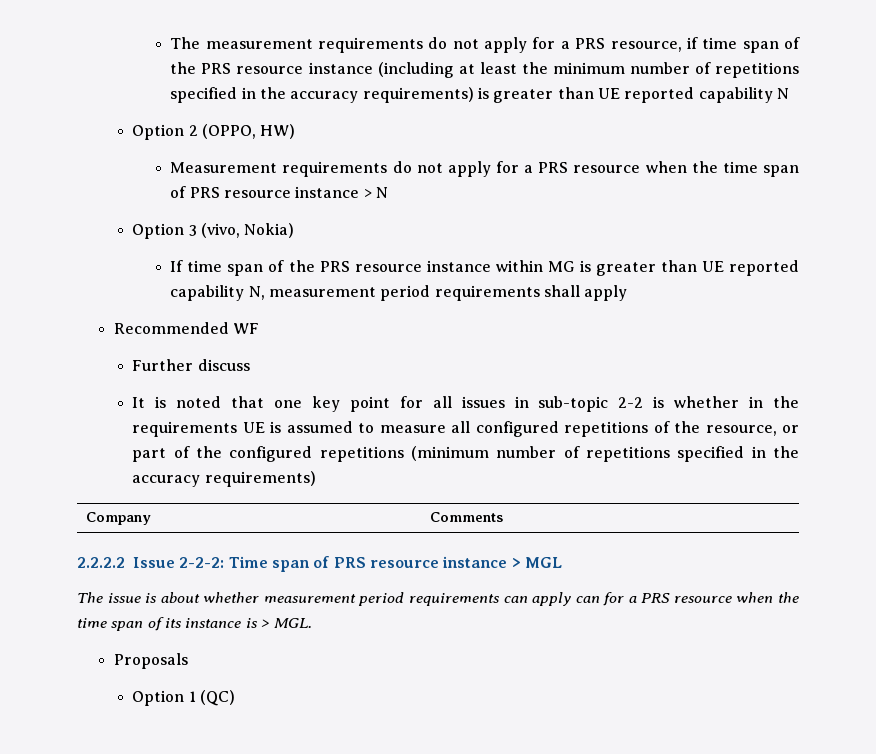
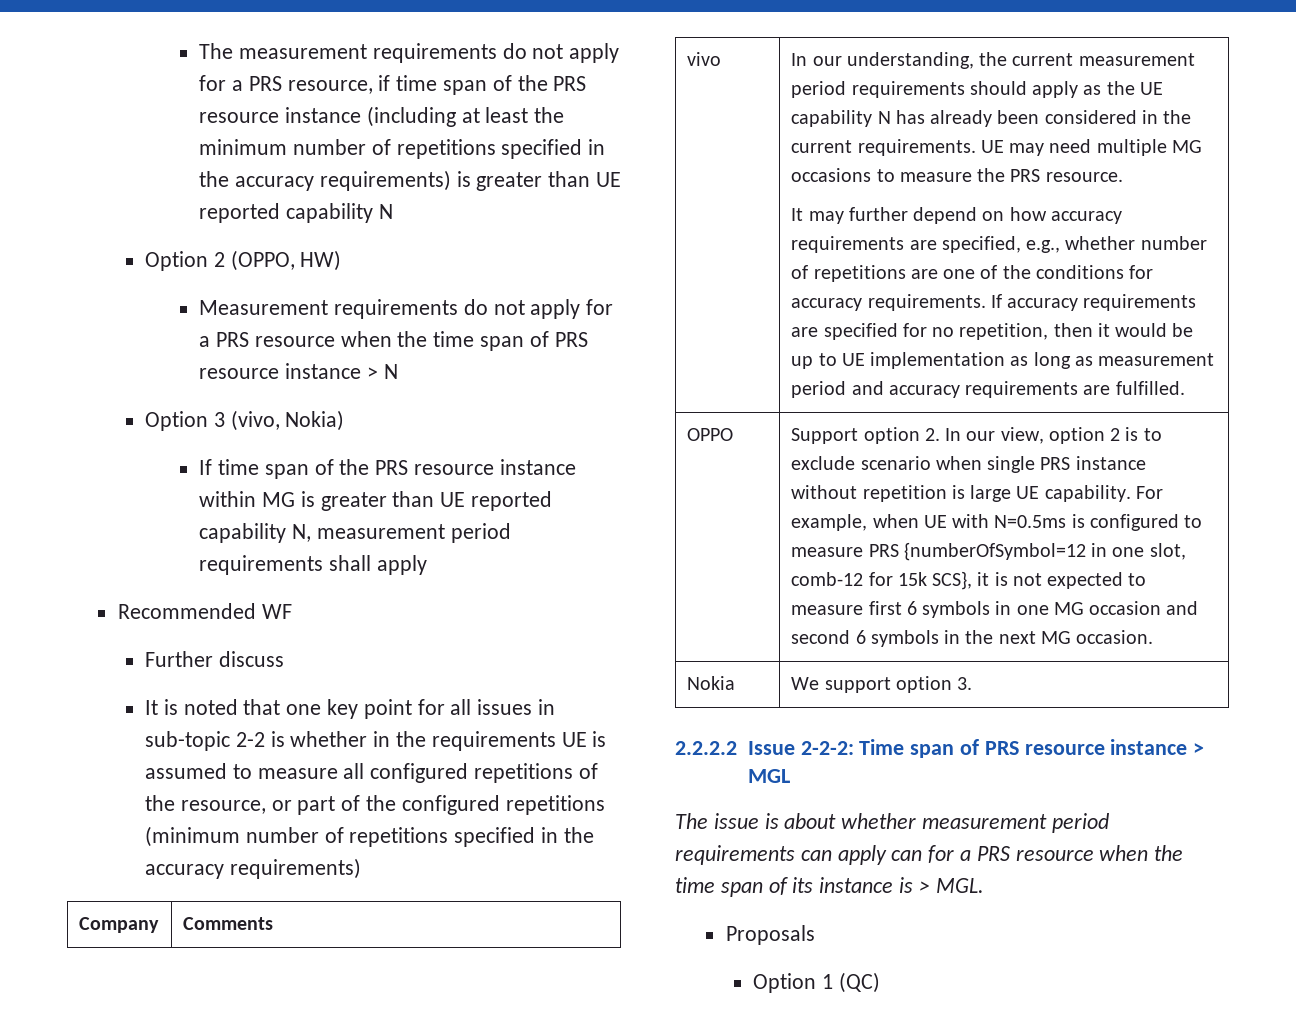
(503, 517) none -> [687,52,722,66] [791,52,1195,69] [791,81,1163,98] [791,110,1192,127] [791,139,1202,156] [791,168,1123,182] [791,207,1122,224] [791,236,1207,253] [791,265,1154,282] [791,294,1197,311] [791,323,1194,340] [791,352,1215,369] [791,381,1185,398] [687,428,734,441] [791,427,1162,444] [791,456,1146,473] [791,485,1163,502] [791,514,1203,531] [791,542,1186,561] [791,571,1147,590] [791,601,1199,618] [791,630,1154,647] [687,676,736,690] [791,676,973,693] // vivo | In our understanding, the current measurement period requirements should apply as the UE capability N has already been considered in the current requirements. UE may need multiple MG occasions to measure the PRS resource. // It may further depend on how accuracy requirements are specified, e.g., whether number of repetitions are one of the conditions for accuracy requirements. If accuracy requirements are specified for no repetition, then it would be up to UE implementation as long as measurement period and accuracy requirements are fulfilled. // OPPO | Support option 2. In our view, option 2 is to exclude scenario when single PRS instance without repetition is large UE capability. For example, when UE with N=0.5ms is configured to measure PRS {numberOfSymbol=12 in one slot, comb-12 for 15k SCS}, it is not expected to measure first 6 symbols in one MG occasion and second 6 symbols in the next MG occasion. // Nokia | We support option 3.

